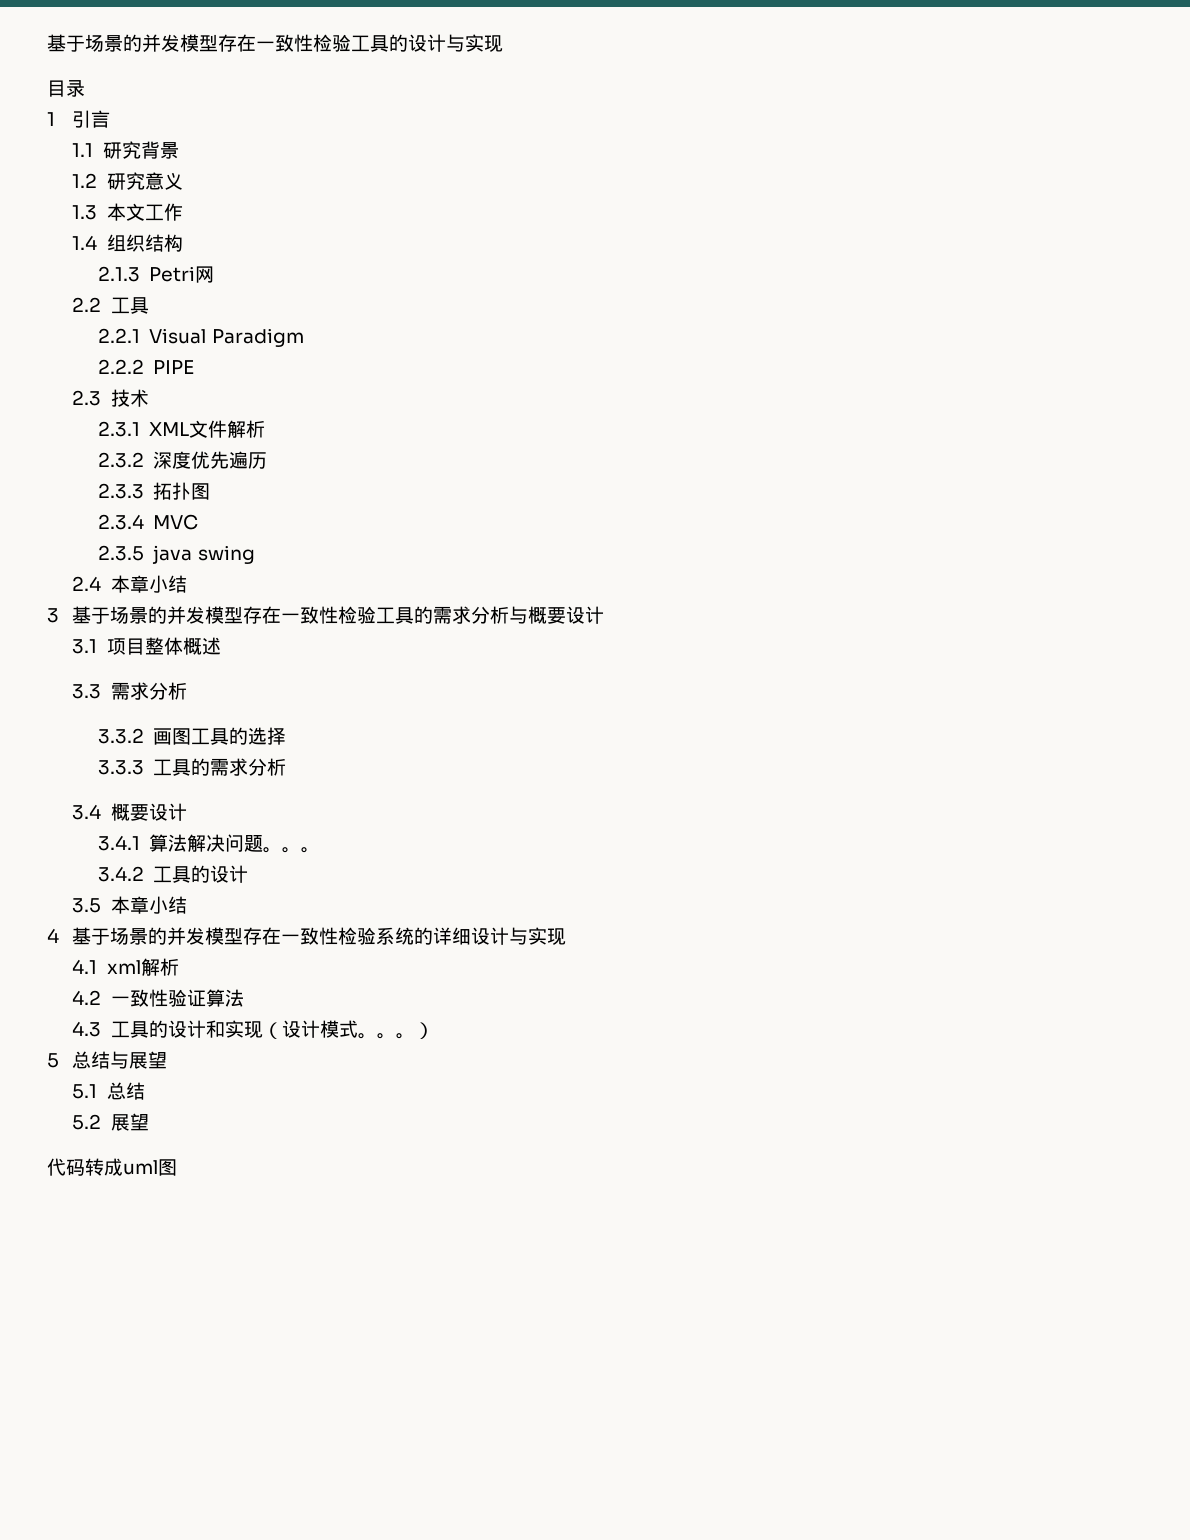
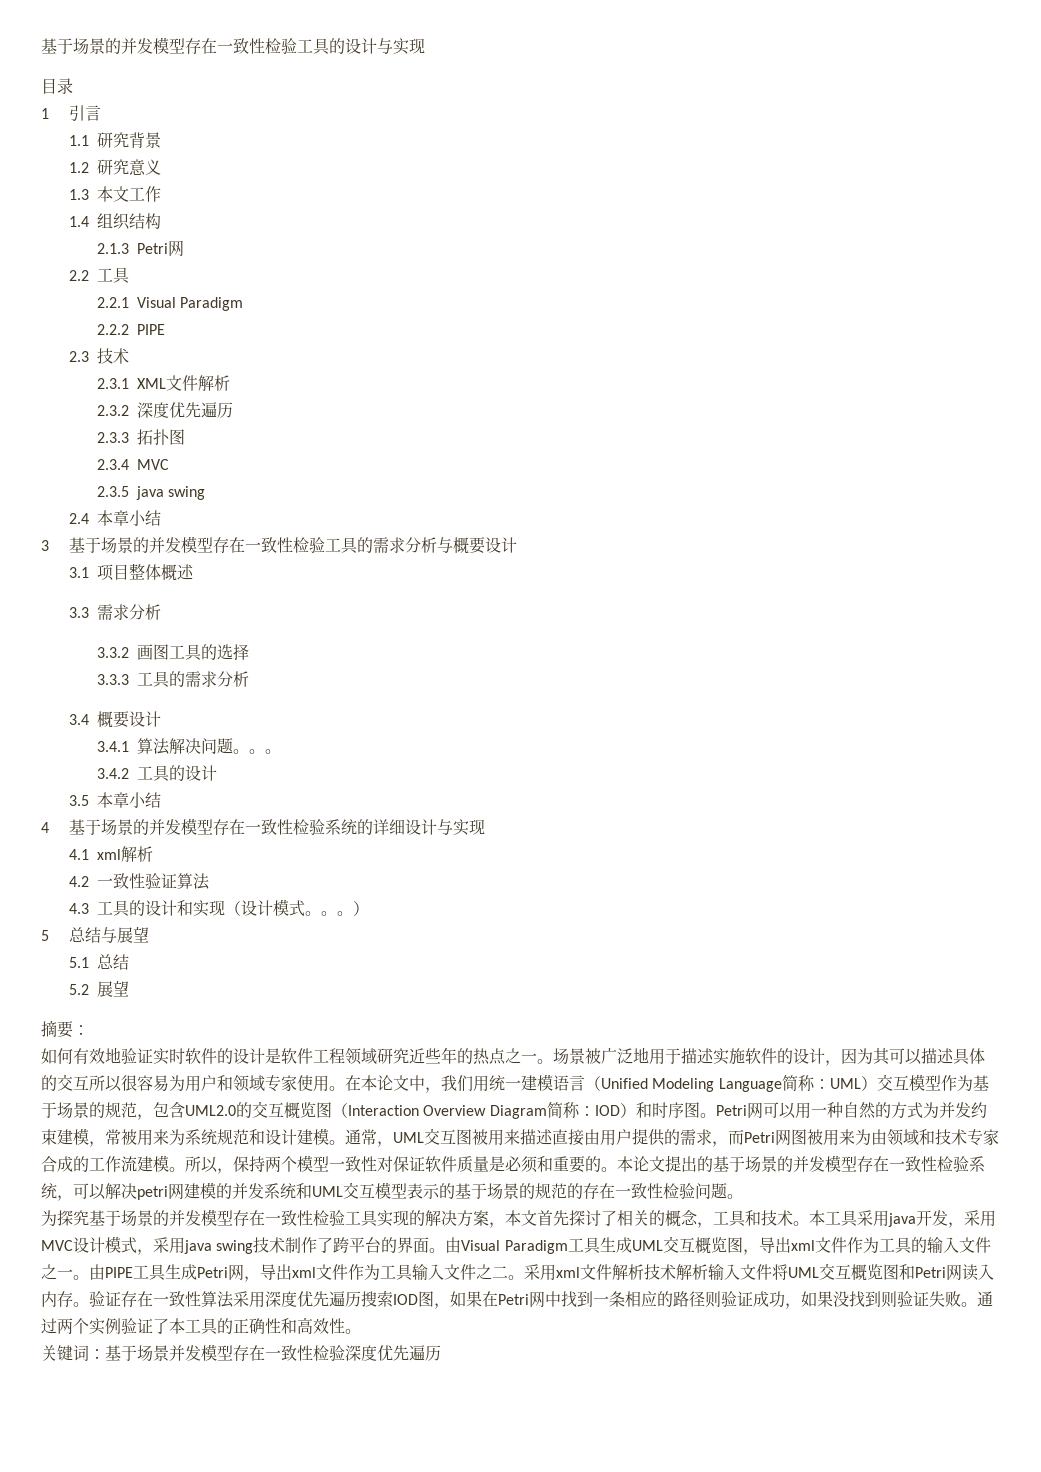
[47,1158,177,1176] 代码转成uml图 -> [41,1020,89,1038] [41,1047,985,1066] [41,1074,989,1093] [41,1101,987,1120] [41,1128,999,1147] [41,1155,985,1174] [41,1182,743,1201] [41,1209,996,1228] [41,1236,991,1255] [41,1263,994,1282] [41,1290,993,1309] [41,1317,361,1335] [41,1344,441,1361] 摘要： // 如何有效地验证实时软件的设计是软件工程领域研究近些年的热点之一。场景被广泛地用于描述实施软件的设计，因为其可以描述具体的交互所以很容易为用户和领域专家使用。在本论文中，我们用统一建模语言（Unified Modeling Language简称：UML）交互模型作为基于场景的规范，包含UML2.0的交互概览图（Interaction Overview Diagram简称：IOD）和时序图。Petri网可以用一种自然的方式为并发约束建模，常被用来为系统规范和设计建模。通常，UML交互图被用来描述直接由用户提供的需求，而Petri网图被用来为由领域和技术专家合成的工作流建模。所以，保持两个模型一致性对保证软件质量是必须和重要的。本论文提出的基于场景的并发模型存在一致性检验系统，可以解决petri网建模的并发系统和UML交互模型表示的基于场景的规范的存在一致性检验问题。 // 为探究基于场景的并发模型存在一致性检验工具实现的解决方案，本文首先探讨了相关的概念，工具和技术。本工具采用java开发，采用MVC设计模式，采用java swing技术制作了跨平台的界面。由Visual Paradigm工具生成UML交互概览图，导出xml文件作为工具的输入文件之一。由PIPE工具生成Petri网，导出xml文件作为工具输入文件之二。采用xml文件解析技术解析输入文件将UML交互概览图和Petri网读入内存。验证存在一致性算法采用深度优先遍历搜索IOD图，如果在Petri网中找到一条相应的路径则验证成功，如果没找到则验证失败。通过两个实例验证了本工具的正确性和高效性。 // 关键词：基于场景并发模型存在一致性检验深度优先遍历

